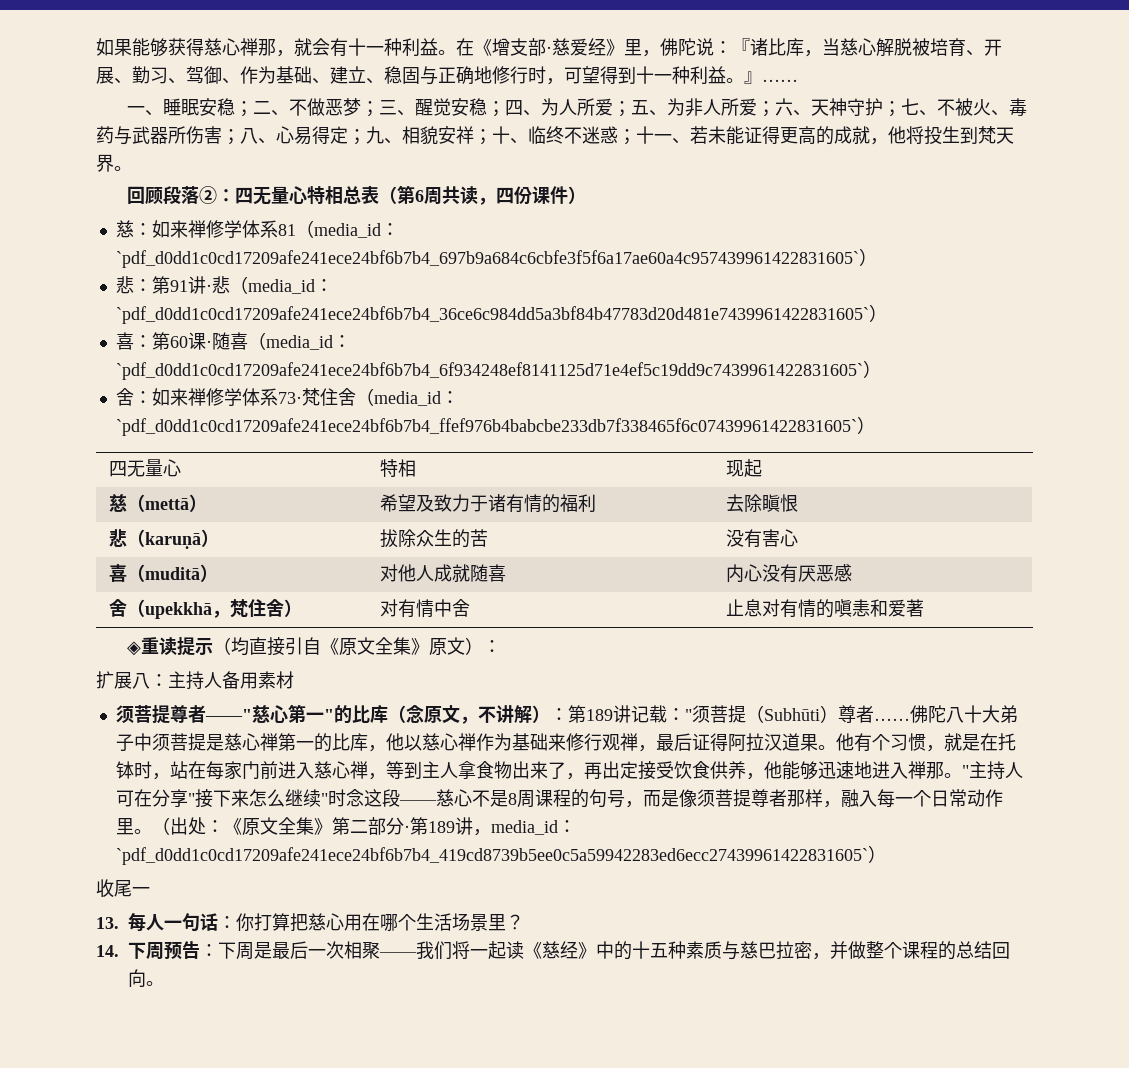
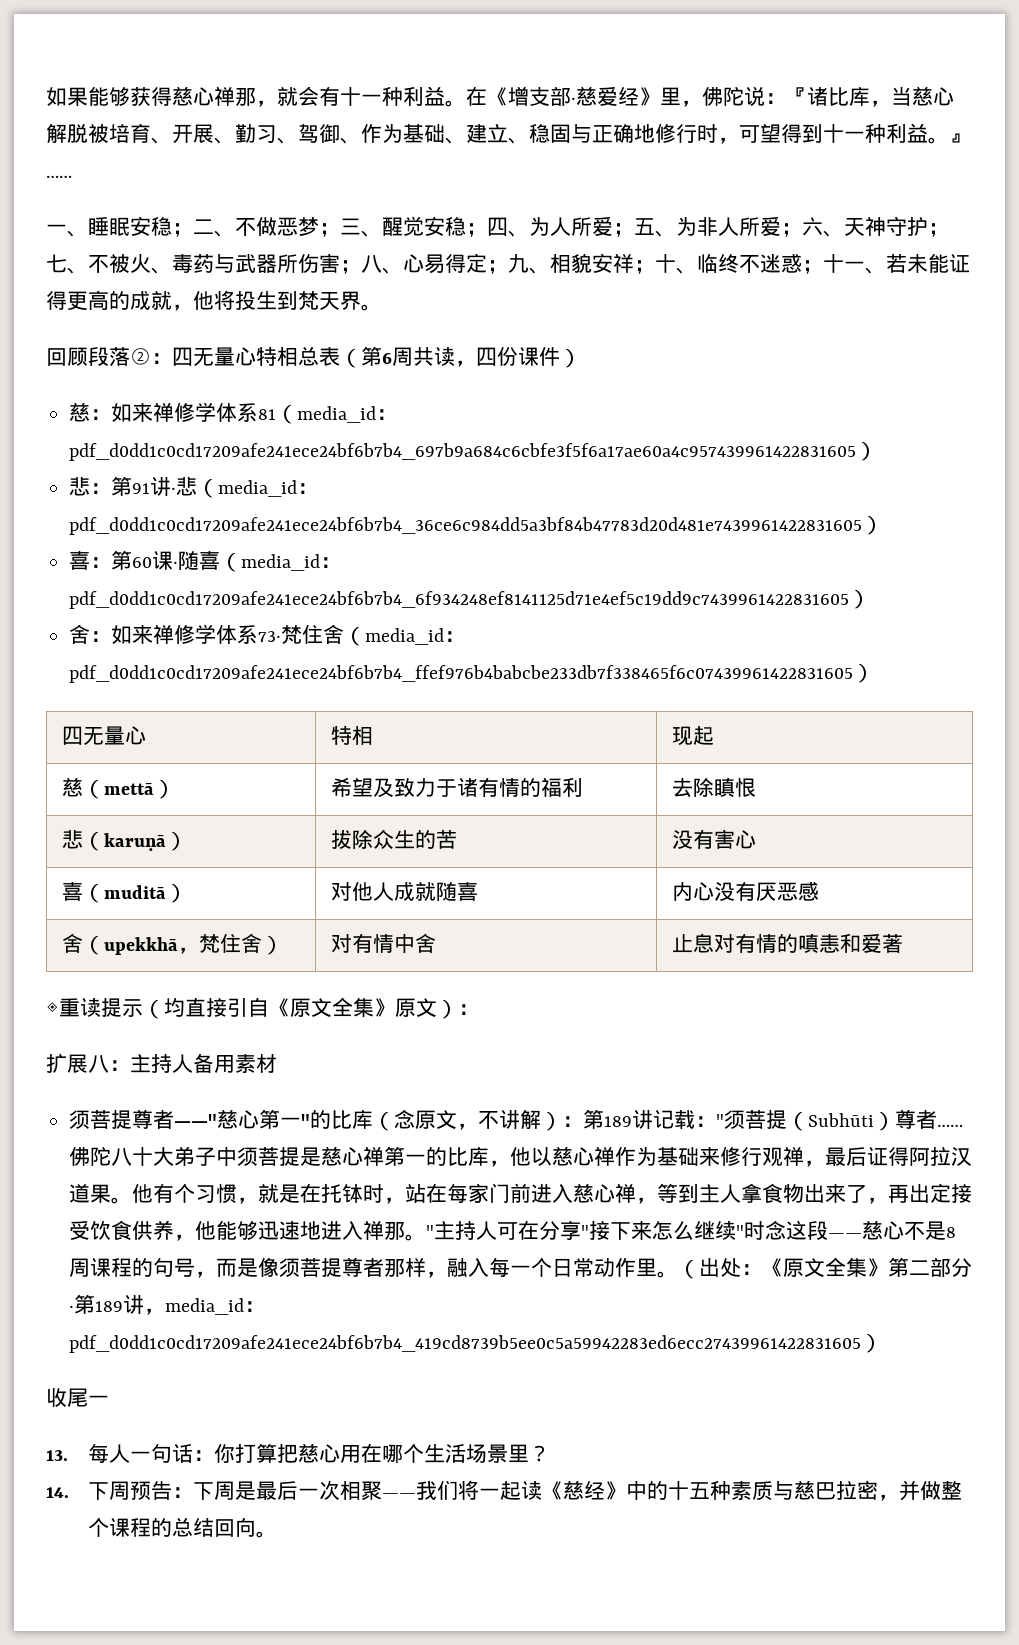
[115,250,859,268] `pdf_d0dd1c0cd17209afe241ece24bf6b7b4_697b9a684c6cbfe3f5f6a17ae60a4c957439961422831605` -> [69,443,857,461] pdf_d0dd1c0cd17209afe241ece24bf6b7b4_697b9a684c6cbfe3f5f6a17ae60a4c957439961422831605
[115,306,869,324] `pdf_d0dd1c0cd17209afe241ece24bf6b7b4_36ce6c984dd5a3bf84b47783d20d481e7439961422831605` -> [69,517,863,535] pdf_d0dd1c0cd17209afe241ece24bf6b7b4_36ce6c984dd5a3bf84b47783d20d481e7439961422831605
[115,362,863,380] `pdf_d0dd1c0cd17209afe241ece24bf6b7b4_6f934248ef8141125d71e4ef5c19dd9c7439961422831605` -> [69,591,850,609] pdf_d0dd1c0cd17209afe241ece24bf6b7b4_6f934248ef8141125d71e4ef5c19dd9c7439961422831605
[115,418,857,436] `pdf_d0dd1c0cd17209afe241ece24bf6b7b4_ffef976b4babcbe233db7f338465f6c07439961422831605` -> [69,665,854,683] pdf_d0dd1c0cd17209afe241ece24bf6b7b4_ffef976b4babcbe233db7f338465f6c07439961422831605
[115,847,868,865] `pdf_d0dd1c0cd17209afe241ece24bf6b7b4_419cd8739b5ee0c5a59942283ed6ecc27439961422831605` -> [69,1335,862,1353] pdf_d0dd1c0cd17209afe241ece24bf6b7b4_419cd8739b5ee0c5a59942283ed6ecc27439961422831605

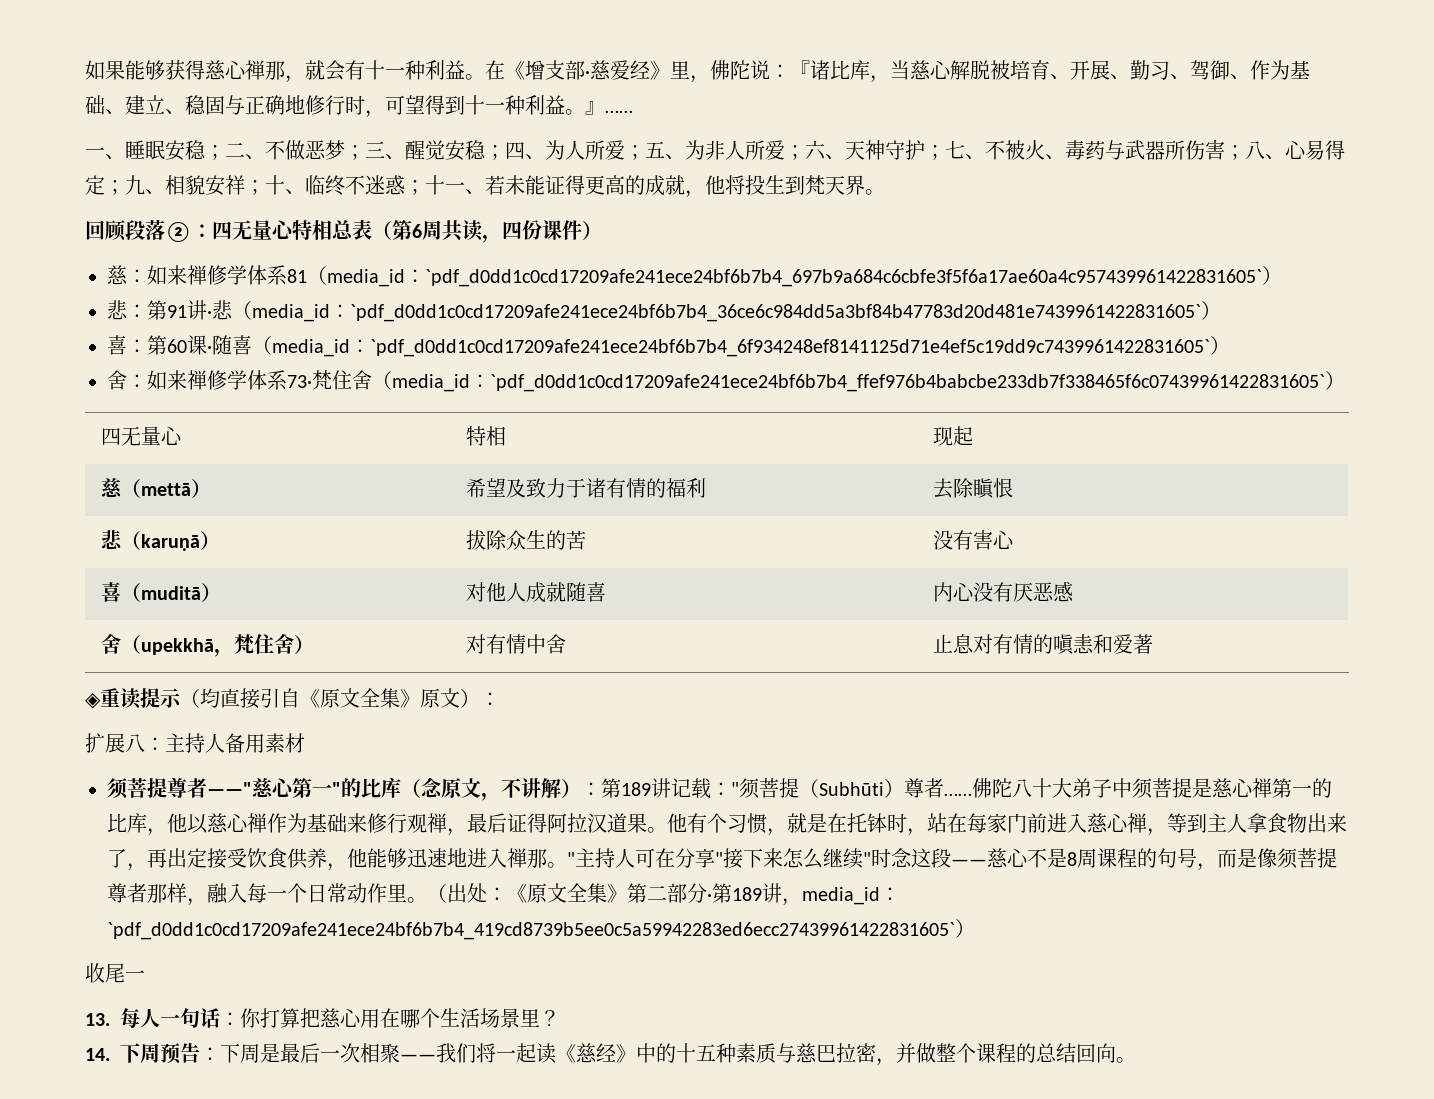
[69,443,857,461] pdf_d0dd1c0cd17209afe241ece24bf6b7b4_697b9a684c6cbfe3f5f6a17ae60a4c957439961422831605 -> [425,269,1262,287] `pdf_d0dd1c0cd17209afe241ece24bf6b7b4_697b9a684c6cbfe3f5f6a17ae60a4c957439961422831605`
[69,517,863,535] pdf_d0dd1c0cd17209afe241ece24bf6b7b4_36ce6c984dd5a3bf84b47783d20d481e7439961422831605 -> [350,304,1201,322] `pdf_d0dd1c0cd17209afe241ece24bf6b7b4_36ce6c984dd5a3bf84b47783d20d481e7439961422831605`
[69,591,850,609] pdf_d0dd1c0cd17209afe241ece24bf6b7b4_6f934248ef8141125d71e4ef5c19dd9c7439961422831605 -> [370,339,1210,357] `pdf_d0dd1c0cd17209afe241ece24bf6b7b4_6f934248ef8141125d71e4ef5c19dd9c7439961422831605`
[69,665,854,683] pdf_d0dd1c0cd17209afe241ece24bf6b7b4_ffef976b4babcbe233db7f338465f6c07439961422831605 -> [490,374,1325,392] `pdf_d0dd1c0cd17209afe241ece24bf6b7b4_ffef976b4babcbe233db7f338465f6c07439961422831605`
[69,1335,862,1353] pdf_d0dd1c0cd17209afe241ece24bf6b7b4_419cd8739b5ee0c5a59942283ed6ecc27439961422831605 -> [107,922,955,940] `pdf_d0dd1c0cd17209afe241ece24bf6b7b4_419cd8739b5ee0c5a59942283ed6ecc27439961422831605`

